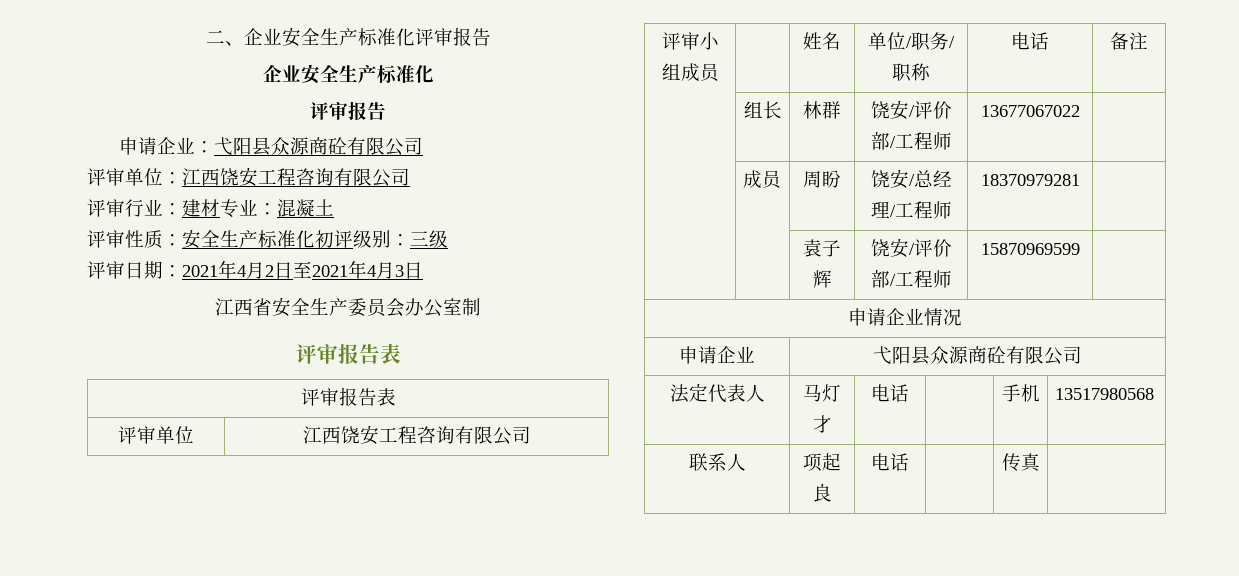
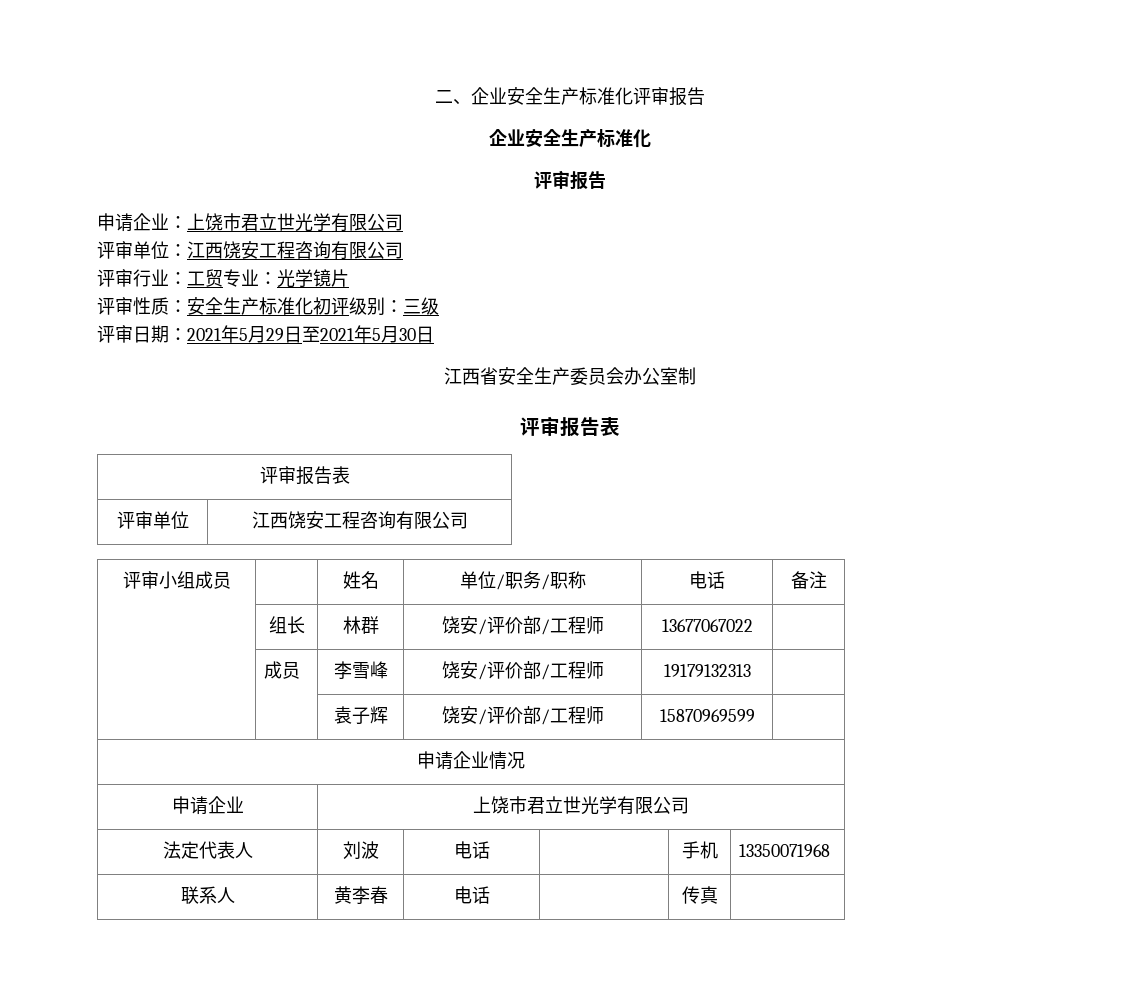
[213,137,347,156] 弋阳县众源商砼 -> [187,213,331,232] 上饶市君立世光学
[182,199,334,218] 建材专业：混凝土 -> [187,269,349,288] 工贸专业：光学镜片
[237,260,404,279] 4月2日至2021年4月3 -> [239,325,416,343] 5月29日至2021年5月30
[803,170,841,188] [870,169,952,189] [870,201,952,219] [980,174,1080,186] 周盼 | 饶安/总经理/工程师 | 18370979281 -> [333,661,388,679] [441,661,604,680] [663,664,751,677] 李雪峰 | 饶安/评价部/工程师 | 19179132313
[873,346,1006,365] 弋阳县众源商砼 -> [473,796,617,815] 上饶市君立世光学
[803,384,841,402] [812,415,832,433] 马灯才 -> [342,841,379,859] 刘波
[1055,388,1155,400] 13517980568 -> [739,844,831,857] 13350071968
[803,453,841,472] [812,483,832,502] 项起良 -> [333,886,388,904] 黄李春

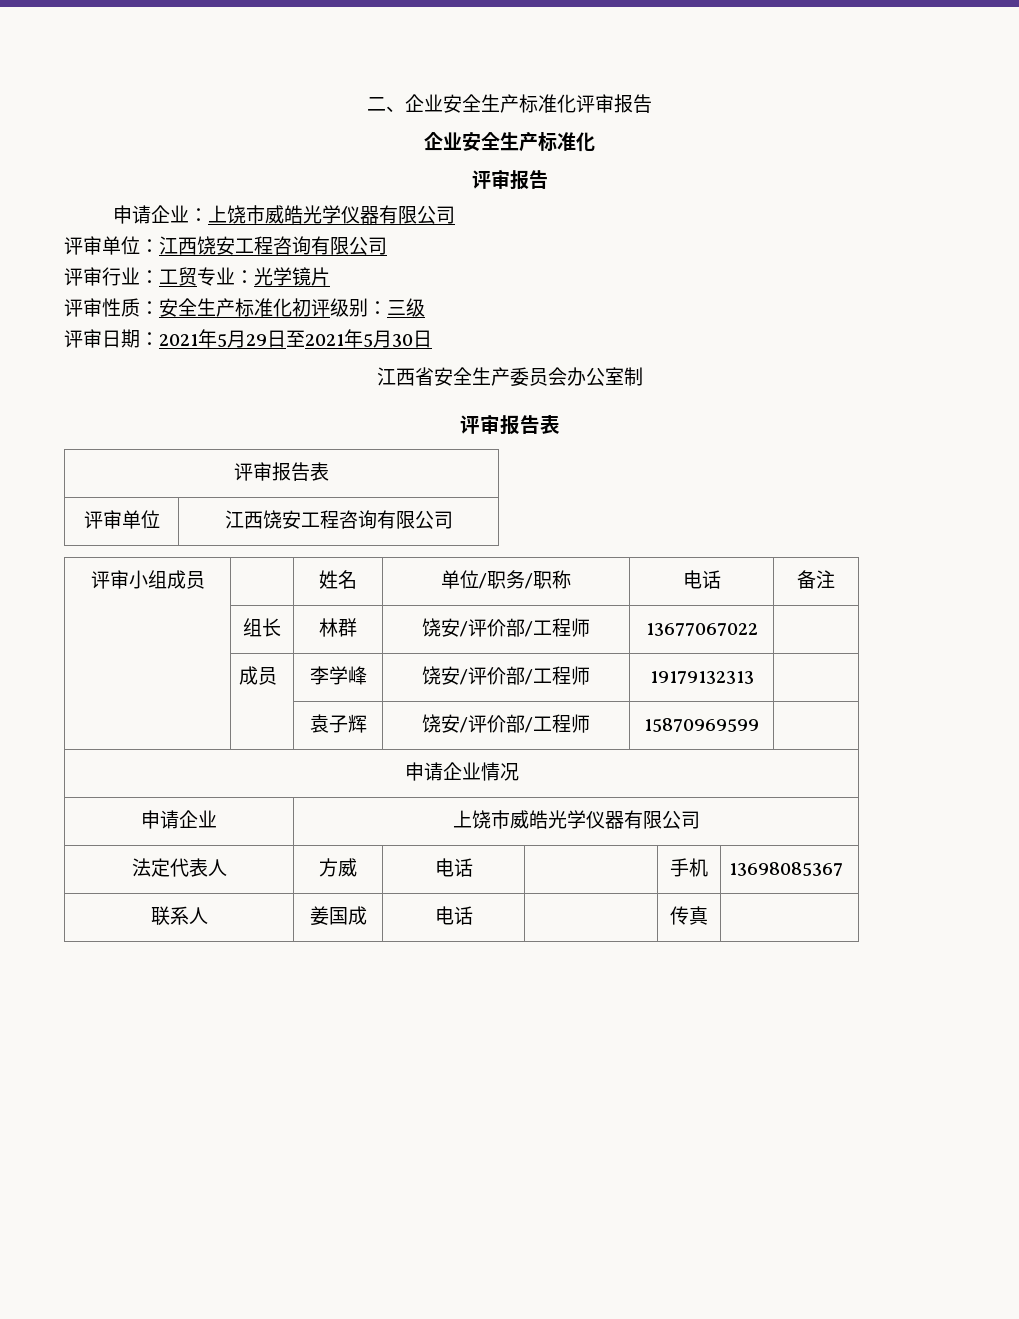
[241,213,331,232] 君立世光学 -> [264,205,379,224] 威皓光学仪器
[351,662,370,679] 雪 -> [328,666,348,685] 学
[527,796,617,815] 君立世光学 -> [509,810,624,829] 威皓光学仪器
[342,841,379,859] 刘波 -> [319,858,357,877] 方威
[739,844,831,857] 13350071968 -> [728,862,843,876] 13698085367
[333,886,388,904] 黄李春 -> [309,906,367,925] 姜国成

